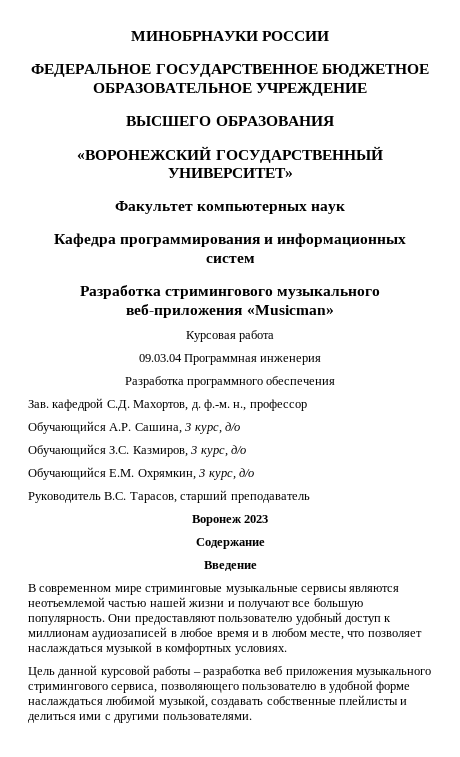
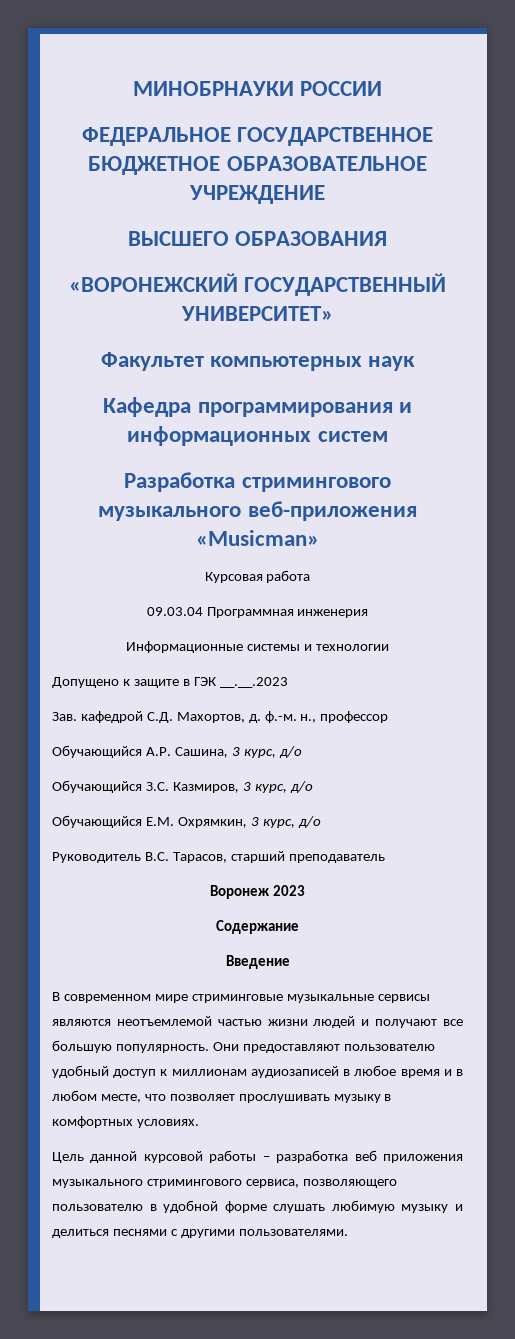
[124,376,336,388] Разработка программного обеспечения -> [126,641,389,653] [52,677,288,688] Информационные системы и технологии // Допущено к защите в ГЭК __.__.2023
[149,597,225,607] нашей жизни -> [267,1016,356,1028] жизни людей
[28,642,153,655] наслаждаться музыкой -> [238,1094,381,1103] прослушивать музыку
[28,695,398,708] наслаждаться любимой музыкой, создавать собственные плейлисты -> [273,1200,449,1213] слушать любимую музыку
[79,714,102,720] ими -> [112,1229,167,1236] песнями

